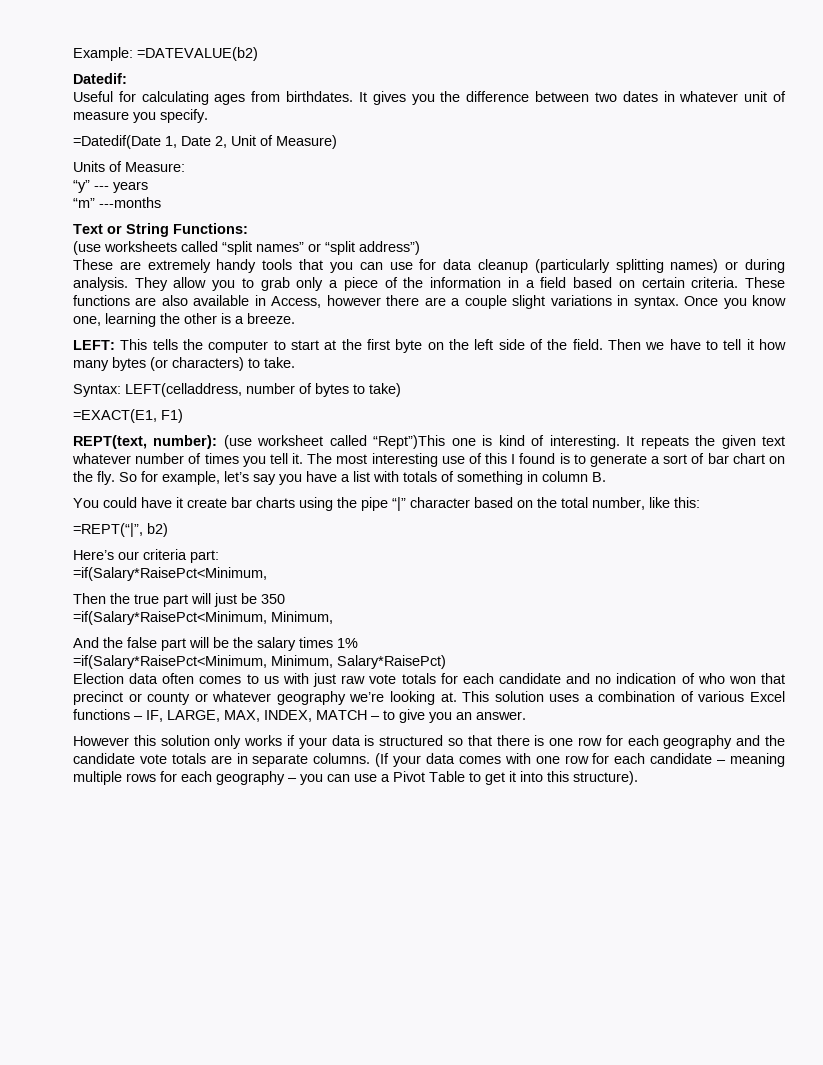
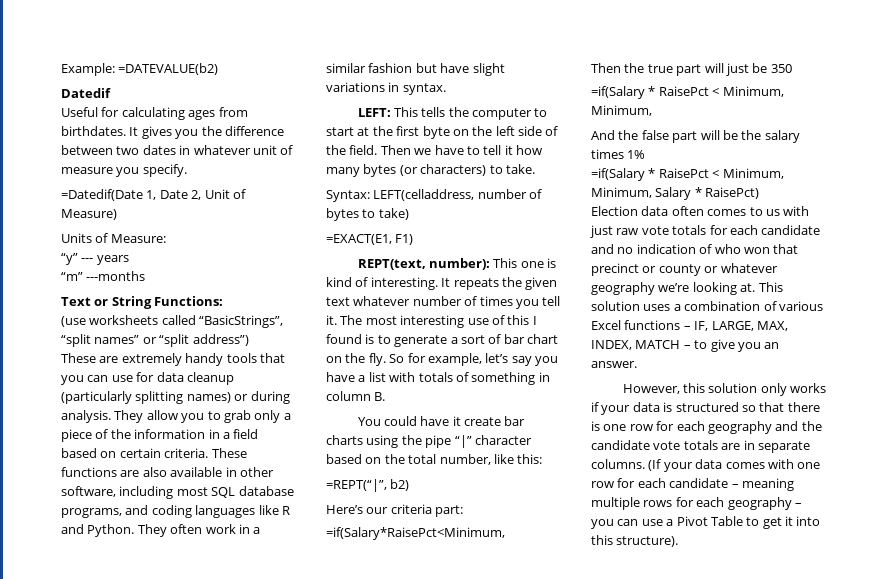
[73,73,127,84] Datedif: -> [61,88,111,98] Datedif
(218, 246) none -> [199,315,284,328] “BasicStrings”,
[271,295,787,309] [73,313,295,327] Access, however there are a couple slight variations in syntax. Once you know one, learning the other is a breeze. -> [239,467,274,477] [61,486,294,499] [61,505,290,518] [61,524,261,537] [326,63,505,76] [326,82,446,95] other software, including most SQL database programs, and coding languages like R and Python. They often work in a similar fashion but have slight variations in syntax.
[223,435,446,449] (use worksheet called “Rept”)This -> [493,258,518,268] This
[73,611,267,625] =if(Salary*RaisePct<Minimum, -> [591,86,784,99] =if(Salary * RaisePct < Minimum,
[73,655,446,669] =if(Salary*RaisePct<Minimum, Minimum, Salary*RaisePct) -> [591,168,784,181] [591,187,760,200] =if(Salary * RaisePct < Minimum, Minimum, Salary * RaisePct)
[73,736,129,746] However -> [622,384,680,394] However,

